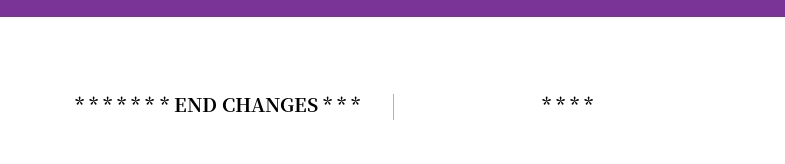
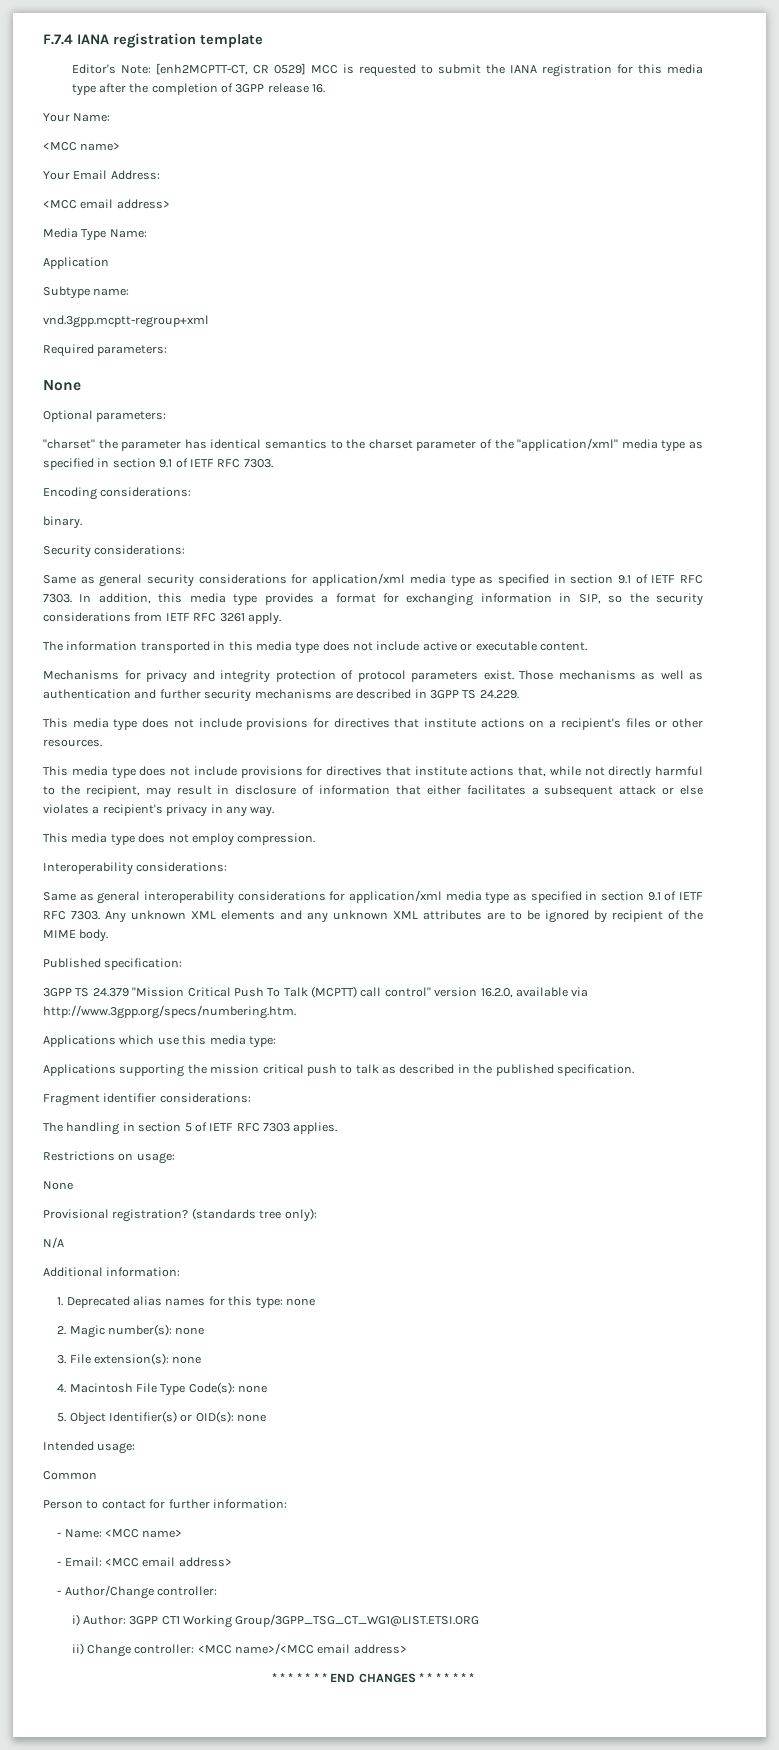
(74, 104) none -> [43,33,263,48] [71,63,704,77] [71,83,326,96] [43,113,111,122] [43,142,121,151] [43,170,160,180] [43,199,170,209] [43,228,147,241] [43,257,109,269] [43,286,130,299] [43,315,209,328] [43,344,168,357] [43,379,81,391] [43,410,167,422] [43,438,704,452] [43,458,273,470] [43,487,192,500] [43,516,82,529] [43,545,186,558] [43,573,703,587] [43,593,703,606] [43,612,281,625] [43,641,587,654] [43,670,703,683] [43,689,519,702] [43,718,703,731] [43,739,102,747] [43,766,703,779] [43,785,703,798] [43,804,275,817] [43,833,316,846] [43,862,228,875] [43,890,703,904] [43,910,703,923] [43,929,109,942] [43,958,183,970] [43,986,589,998] [43,1005,296,1019] [43,1035,276,1048] [43,1064,634,1077] [43,1093,251,1106] [43,1122,338,1135] [43,1151,175,1164] [43,1181,73,1190] [43,1208,317,1222] [43,1237,64,1248] [43,1267,181,1277] [57,1296,315,1309] [57,1324,205,1338] [57,1353,202,1365] [57,1382,268,1396] [57,1411,267,1425] [43,1441,136,1454] [43,1471,97,1480] [43,1499,287,1509] [57,1529,183,1538] [57,1557,232,1567] [57,1585,218,1599] [71,1614,480,1628] [71,1643,407,1657] F.7.4 IANA registration template // Editor's Note: [enh2MCPTT-CT, CR 0529] MCC is requested to submit the IANA registration for this media type after the completion of 3GPP release 16. // Your Name: // <MCC name> // Your Email Address: // <MCC email address> // Media Type Name: // Application // Subtype name: // vnd.3gpp.mcptt-regroup+xml // Required parameters: // None // Optional parameters: // "charset" the parameter has identical semantics to the charset parameter of the "application/xml" media type as specified in section 9.1 of IETF RFC 7303. // Encoding considerations: // binary. // Security considerations: // Same as general security considerations for application/xml media type as specified in section 9.1 of IETF RFC 7303. In addition, this media type provides a format for exchanging information in SIP, so the security considerations from IETF RFC 3261 apply. // The information transported in this media type does not include active or executable content. // Mechanisms for privacy and integrity protection of protocol parameters exist. Those mechanisms as well as authentication and further security mechanisms are described in 3GPP TS 24.229. // This media type does not include provisions for directives that institute actions on a recipient's files or other resources. // This media type does not include provisions for directives that institute actions that, while not directly harmful to the recipient, may result in disclosure of information that either facilitates a subsequent attack or else violates a recipient's privacy in any way. // This media type does not employ compression. // Interoperability considerations: // Same as general interoperability considerations for application/xml media type as specified in section 9.1 of IETF RFC 7303. Any unknown XML elements and any unknown XML attributes are to be ignored by recipient of the MIME body. // Published specification: // 3GPP TS 24.379 "Mission Critical Push To Talk (MCPTT) call control" version 16.2.0, available via http://www.3gpp.org/specs/numbering.htm. // Applications which use this media type: // Applications supporting the mission critical push to talk as described in the published specification. // Fragment identifier considerations: // The handling in section 5 of IETF RFC 7303 applies. // Restrictions on usage: // None // Provisional registration? (standards tree only): // N/A // Additional information: // 1. Deprecated alias names for this type: none // 2. Magic number(s): none // 3. File extension(s): none // 4. Macintosh File Type Code(s): none // 5. Object Identifier(s) or OID(s): none // Intended usage: // Common // Person to contact for further information: // - Name: <MCC name> // - Email: <MCC email address> // - Author/Change controller: // i) Author: 3GPP CT1 Working Group/3GPP_TSG_CT_WG1@LIST.ETSI.ORG // ii) Change controller: <MCC name>/<MCC email address> //

